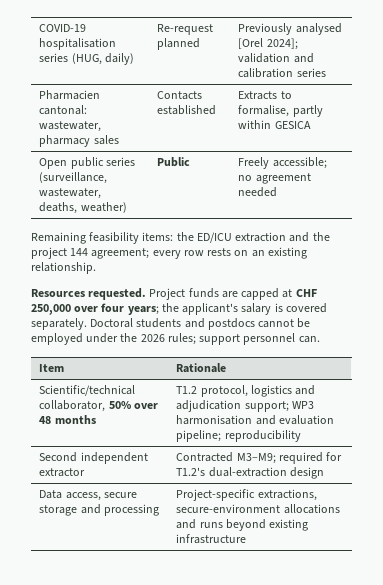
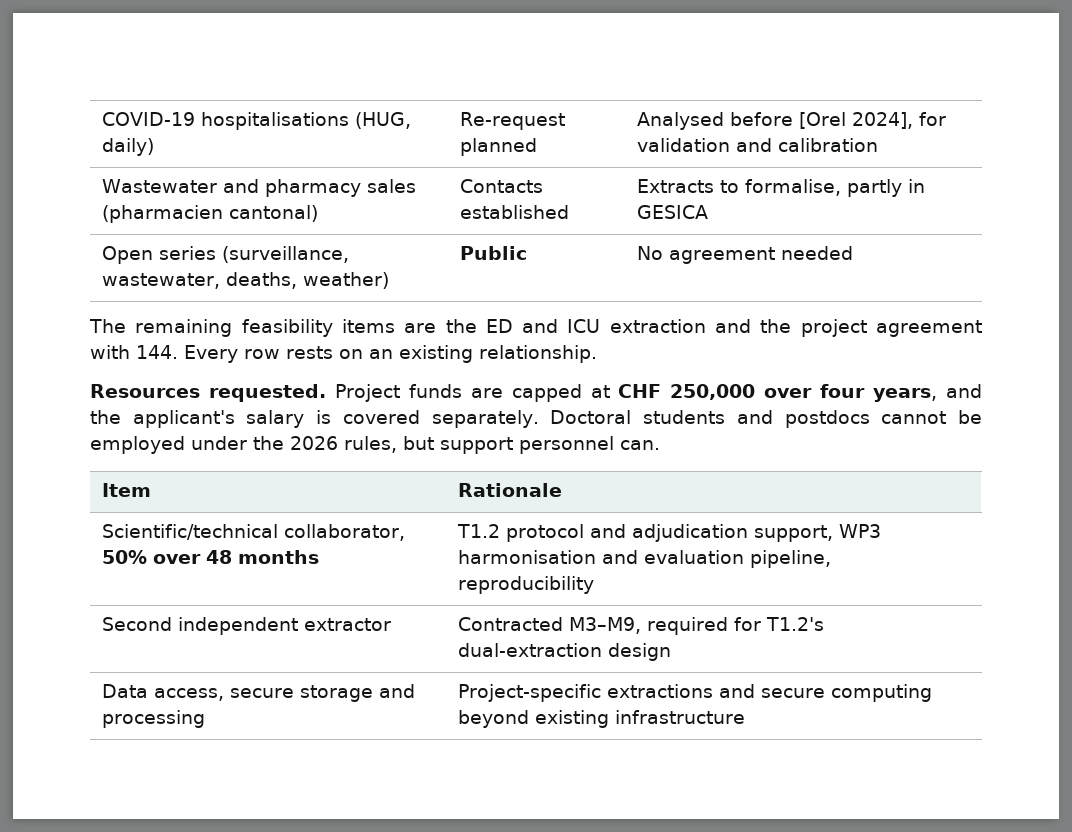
[39,38,117,50] [39,53,69,62] hospitalisation series -> [201,112,350,130] hospitalisations
[238,23,342,35] [238,38,298,50] Previously analysed [Orel 2024]; -> [637,112,947,130] Analysed before [Orel 2024], for
[296,68,326,77] [39,90,101,100] [39,105,88,115] [39,121,102,132] series // Pharmacien cantonal: wastewater, -> [102,179,260,193] // Wastewater and
(119, 140) none -> [102,205,319,223] (pharmacien cantonal)
[238,120,272,129] within -> [908,179,926,193] in
[70,157,104,169] public -> (154, 255) none
[238,157,327,169] [238,175,253,181] Freely accessible; no -> [637,246,664,260] No
[31,232,330,244] [31,247,181,259] Remaining feasibility items: the ED/ICU extraction and the project 144 agreement; every -> [89,319,982,337] [90,345,238,363] The remaining feasibility items are the ED and ICU extraction and the project agreement with 144. Every
[127,306,159,315] years; -> [873,384,982,402] years, and
[167,333,196,345] rules; -> [344,436,434,453] rules, but
[200,385,292,397] protocol, logistics -> [506,524,585,542] protocol
[244,401,289,412] support; -> [754,525,834,542] support,
[176,430,222,442] pipeline; -> [750,550,832,568] pipeline,
[236,453,276,464] M3–M9; -> [569,617,642,634] M3–M9,
[257,489,317,501] [176,504,340,514] [176,519,223,529] extractions, secure-environment allocations and runs -> [607,684,933,702] extractions and secure computing

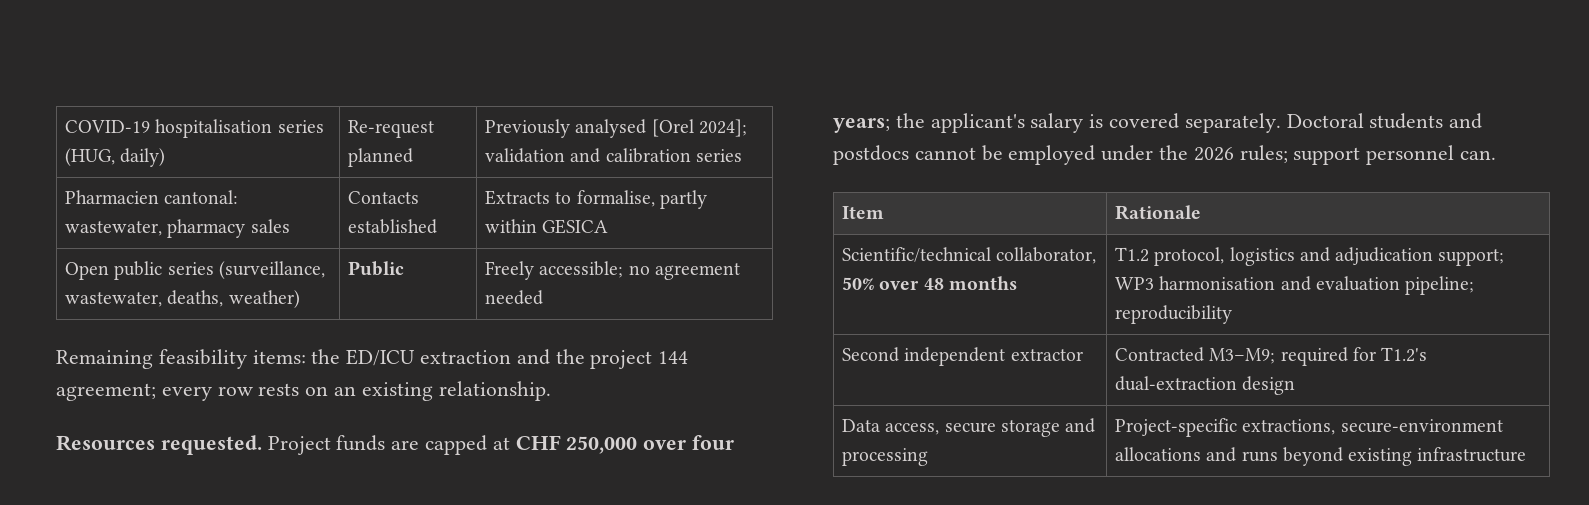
[201,112,350,130] hospitalisations -> [155,119,324,138] hospitalisation series
[637,112,947,130] Analysed before [Orel 2024], for -> [485,119,747,138] Previously analysed [Orel 2024];
[102,179,260,193] // Wastewater and -> [695,149,742,162] [65,190,239,204] [65,221,163,236] series // Pharmacien cantonal: wastewater,
[102,205,319,223] (pharmacien cantonal) -> (290, 226) none
[908,179,926,193] in -> [485,219,538,233] within
(154, 255) none -> [114,261,163,280] public
[637,246,664,260] No -> [485,261,650,280] Freely accessible; no
[89,319,982,337] [90,345,238,363] The remaining feasibility items are the ED and ICU extraction and the project agreement with 144. Every -> [56,349,689,369] [56,383,212,401] Remaining feasibility items: the ED/ICU extraction and the project 144 agreement; every
[873,384,982,402] years, and -> [833,118,890,133] years;
[344,436,434,453] rules, but -> [1239,145,1288,163] rules;
[506,524,585,542] protocol -> [1154,247,1295,266] protocol, logistics
[754,525,834,542] support, -> [1438,249,1505,266] support;
[750,550,832,568] pipeline, -> [1405,276,1475,295] pipeline;
[569,617,642,634] M3–M9, -> [1209,348,1276,364] M3–M9;
[607,684,933,702] extractions and secure computing -> [1242,419,1503,435] [1115,447,1278,462] extractions, secure-environment allocations and runs

